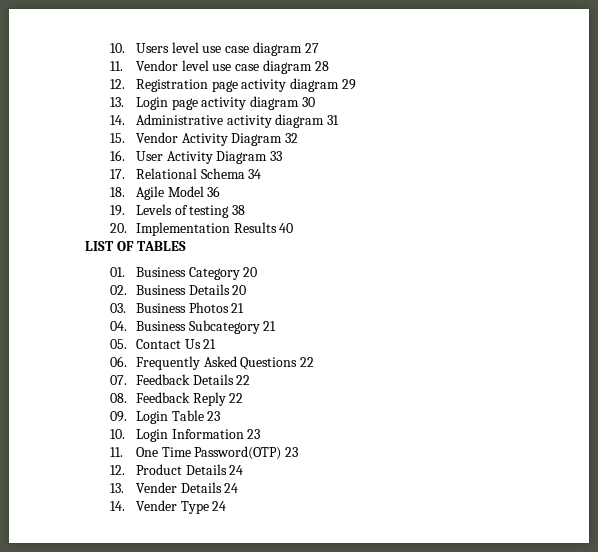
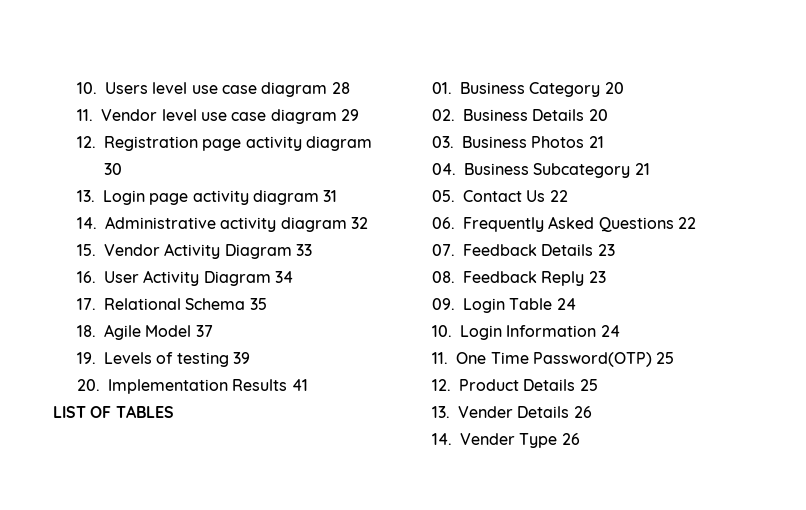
[304,43,319,53] 27 -> [331,82,350,94] 28
[314,61,329,71] 28 -> [340,109,359,121] 29
[341,79,356,90] 29 -> [104,163,123,175] 30
[301,97,315,107] 30 -> [323,190,338,202] 31
[327,115,340,125] 31 -> [351,217,369,229] 32
[285,133,299,143] 32 -> [296,244,313,256] 33
[270,151,283,161] 33 -> [275,271,294,283] 34
[248,169,262,179] 34 -> [249,298,267,310] 35
[207,186,221,197] 36 -> [195,325,213,337] 37
[232,205,246,215] 38 -> [233,352,251,364] 39
[279,223,294,233] 40 -> [291,379,308,391] 41
[203,339,217,349] 21 -> [549,190,568,202] 22
[236,375,251,385] 22 -> [597,244,615,256] 23
[229,393,244,403] 22 -> [588,271,606,283] 23
[207,411,221,421] 23 -> [556,298,576,310] 24
[247,429,261,439] 23 -> [600,325,620,337] 24
[285,447,299,457] 23 -> [656,352,675,364] 25
[229,465,244,475] 24 -> [579,379,598,391] 25
[224,483,239,493] 24 -> [573,406,592,418] 26
[212,501,227,511] 24 -> [561,433,580,445] 26

